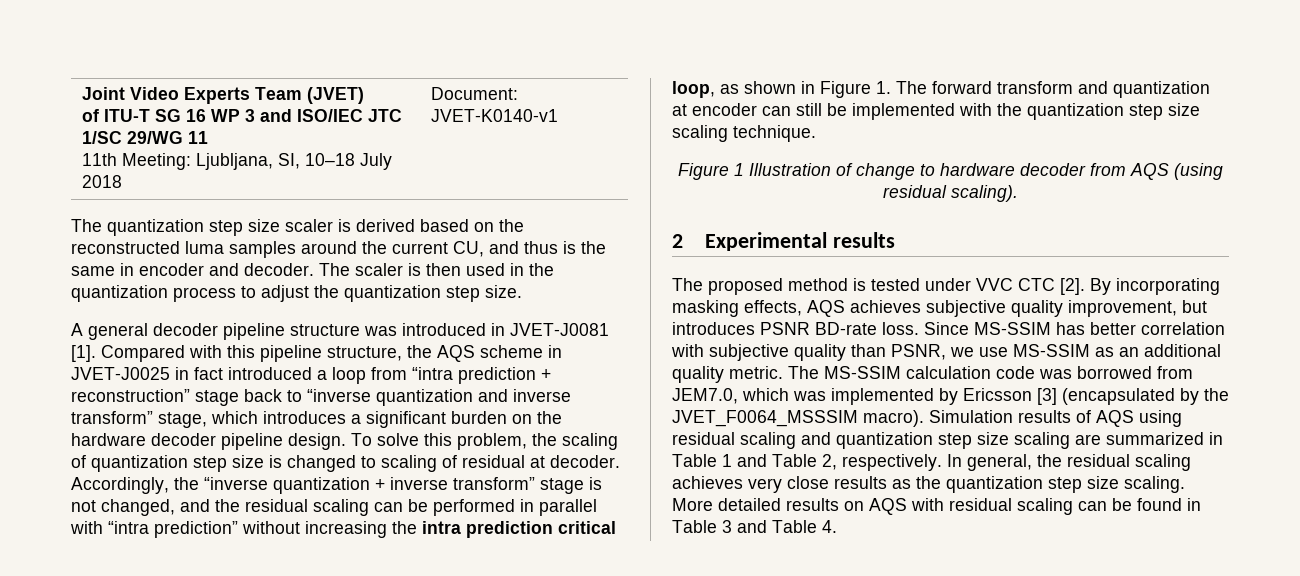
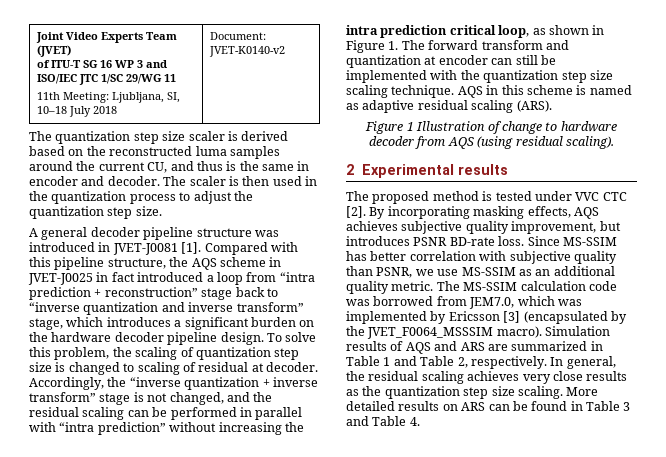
[430,109,558,122] JVET-K0140-v1 -> [208,46,285,57] JVET-K0140-v2
(816, 133) none -> [457,85,632,98] [346,100,552,113] AQS in this scheme is named as adaptive residual scaling (ARS).
[1139,410,1182,427] [672,432,1070,449] using residual scaling and quantization step size scaling -> [434,341,485,351] and ARS
[869,498,1073,515] AQS with residual scaling -> [461,402,486,411] ARS

